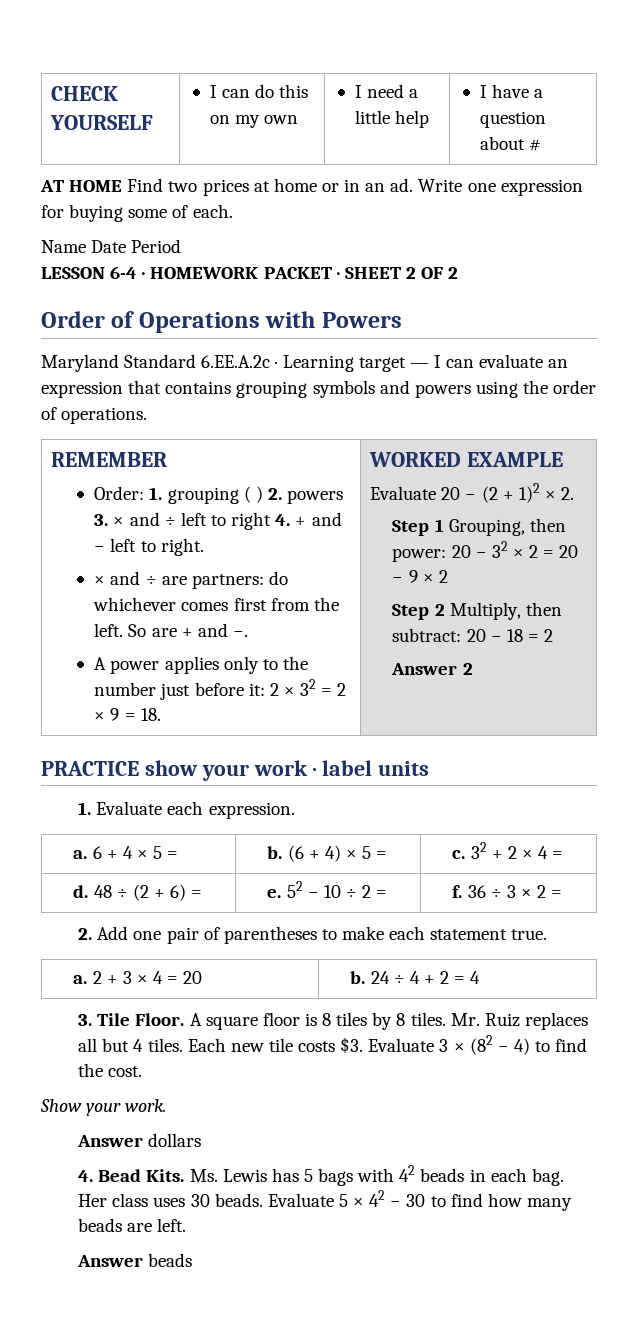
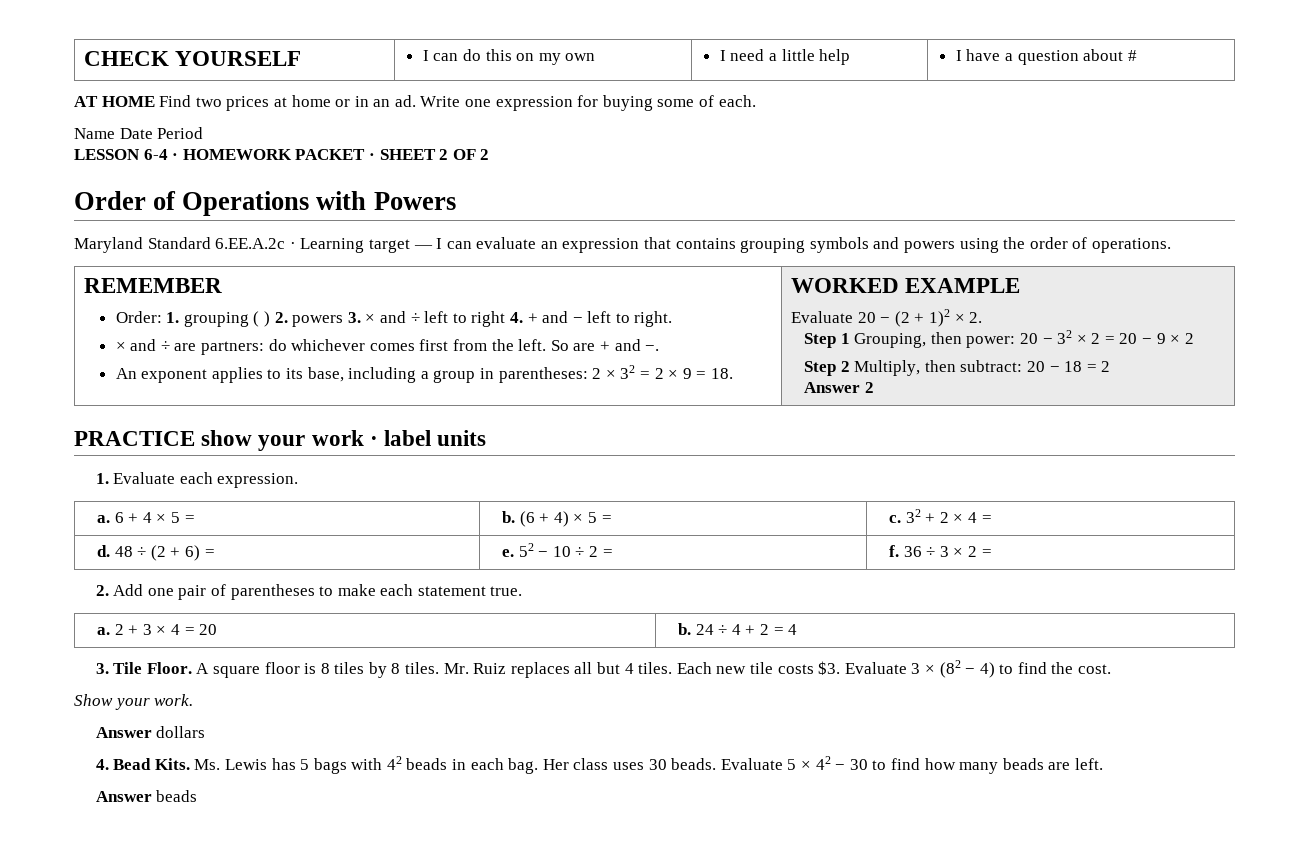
[94,656,308,674] [94,682,265,700] A power applies only to the number just before it: -> [115,367,588,383] An exponent applies to its base, including a group in parentheses:

